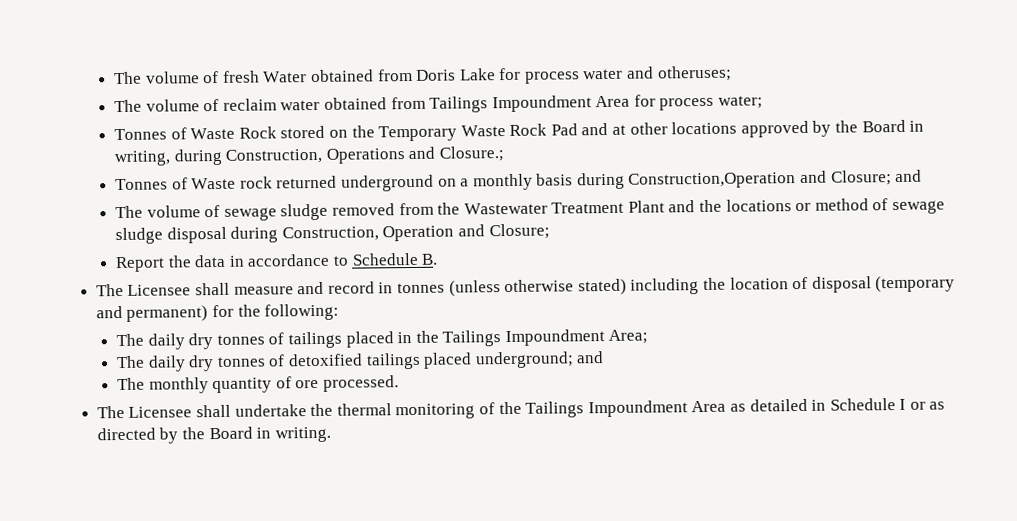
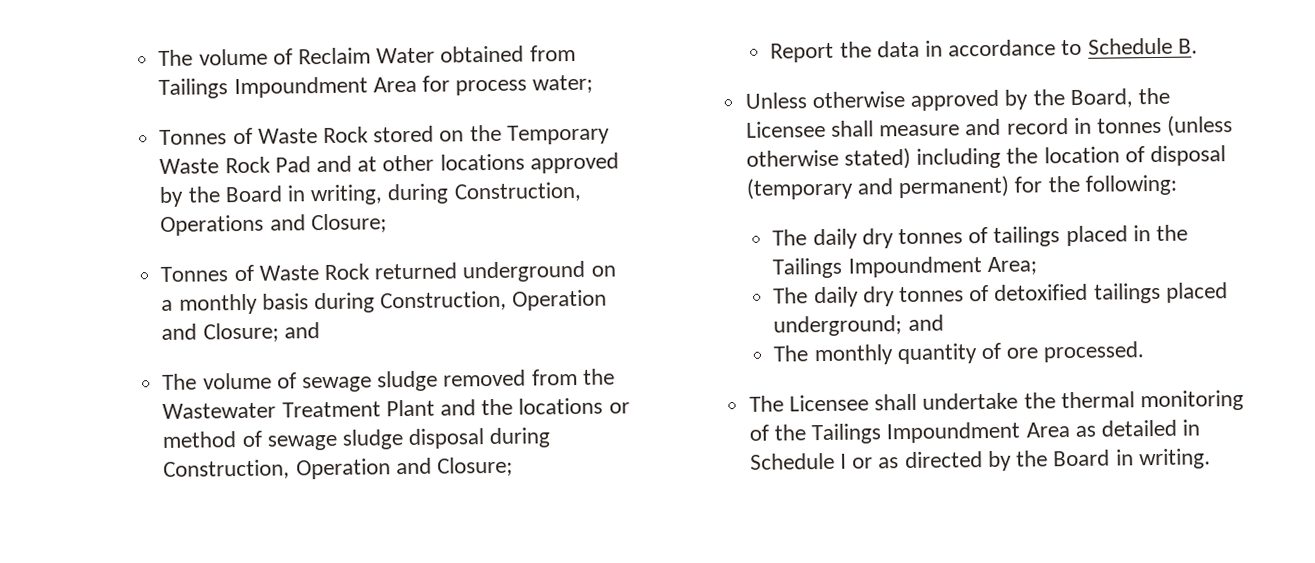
[113,70,260,85] The volume of fresh -> [158,47,371,66] The volume of Reclaim
[416,65,732,84] [113,96,426,113] Doris Lake for process water and otheruses; // The volume of reclaim water obtained from -> (576, 53) none
[438,146,504,162] [114,176,273,191] Closure.; // Tonnes of Waste rock -> [310,213,387,234] [160,263,370,282] Closure; // Tonnes of Waste Rock
[628,172,797,189] Construction,Operation -> [380,289,608,312] Construction, Operation
[95,283,124,297] The -> [744,87,1171,111] Unless otherwise approved by the Board, the

